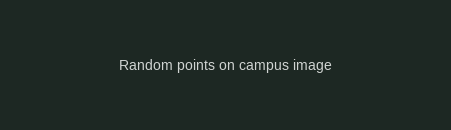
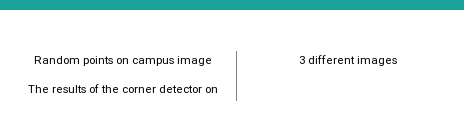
(332, 66) none -> [27,84,219,93] [298,55,398,66] // The results of the corner detector on 3 different images

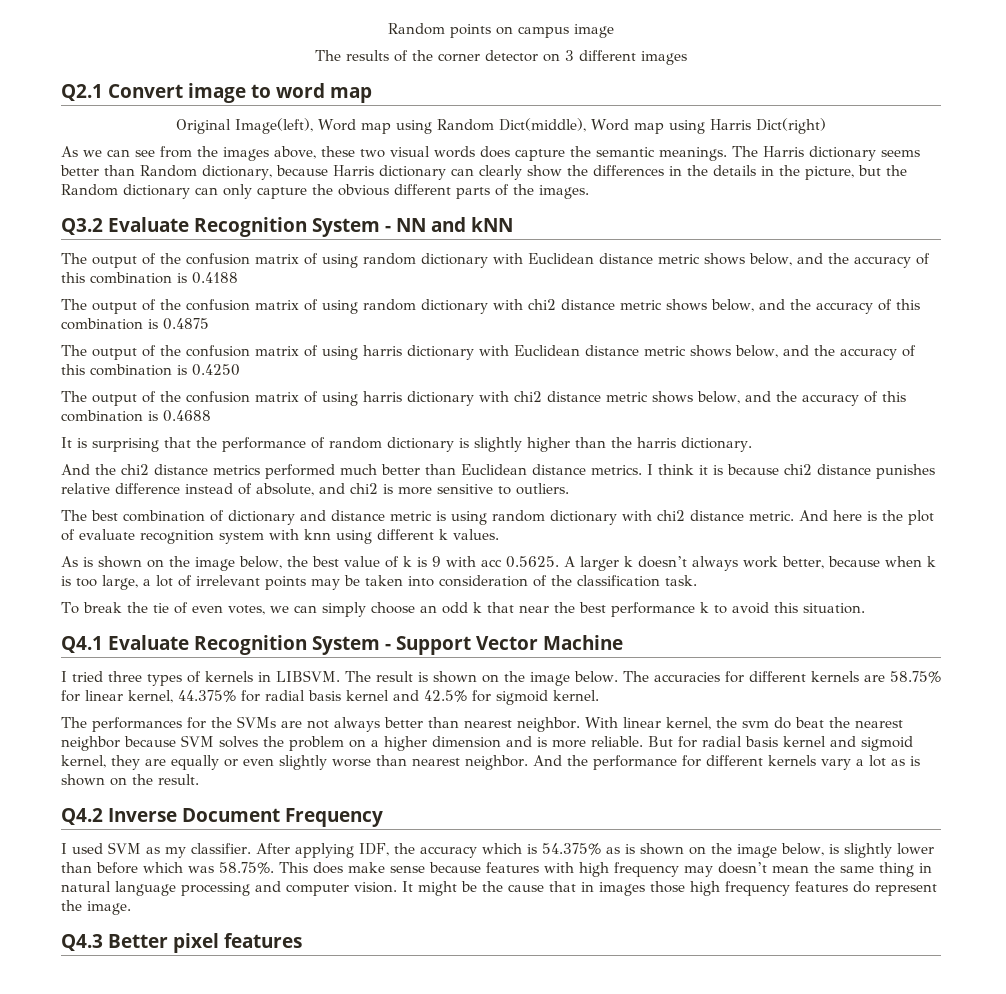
(398, 61) none -> [61,83,372,103] [176,118,826,134] [61,146,920,161] [60,165,907,180] [61,184,589,199] [61,217,513,237] [61,253,930,268] [61,272,238,284] [61,299,920,314] [61,318,209,330] [61,345,916,360] [61,364,240,376] [61,391,906,406] [61,410,211,422] [61,437,752,452] [61,464,935,479] [61,483,569,496] [61,510,934,525] [61,529,499,544] [61,556,936,571] [61,575,697,590] [61,602,865,617] [61,635,623,655] [61,670,941,686] [61,690,599,705] [61,716,903,732] [61,735,913,751] [61,755,920,770] [61,774,199,786] [61,808,383,827] [61,842,934,858] [61,862,932,877] [61,881,937,896] [61,900,131,915] [61,933,302,953] // Q2.1 Convert image to word map // Original Image(left), Word map using Random Dict(middle), Word map using Harris Dict(right) // As we can see from the images above, these two visual words does capture the semantic meanings. The Harris dictionary seems better than Random dictionary, because Harris dictionary can clearly show the differences in the details in the picture, but the Random dictionary can only capture the obvious different parts of the images. // Q3.2 Evaluate Recognition System - NN and kNN // The output of the confusion matrix of using random dictionary with Euclidean distance metric shows below, and the accuracy of this combination is 0.4188 // The output of the confusion matrix of using random dictionary with chi2 distance metric shows below, and the accuracy of this combination is 0.4875 // The output of the confusion matrix of using harris dictionary with Euclidean distance metric shows below, and the accuracy of this combination is 0.4250 // The output of the confusion matrix of using harris dictionary with chi2 distance metric shows below, and the accuracy of this combination is 0.4688 // It is surprising that the performance of random dictionary is slightly higher than the harris dictionary. // And the chi2 distance metrics performed much better than Euclidean distance metrics. I think it is because chi2 distance punishes relative difference instead of absolute, and chi2 is more sensitive to outliers. // The best combination of dictionary and distance metric is using random dictionary with chi2 distance metric. And here is the plot of evaluate recognition system with knn using different k values. // As is shown on the image below, the best value of k is 9 with acc 0.5625. A larger k doesn’t always work better, because when k is too large, a lot of irrelevant points may be taken into consideration of the classification task. // To break the tie of even votes, we can simply choose an odd k that near the best performance k to avoid this situation. // Q4.1 Evaluate Recognition System - Support Vector Machine // I tried three types of kernels in LIBSVM. The result is shown on the image below. The accuracies for different kernels are 58.75% for linear kernel, 44.375% for radial basis kernel and 42.5% for sigmoid kernel. // The performances for the SVMs are not always better than nearest neighbor. With linear kernel, the svm do beat the nearest neighbor because SVM solves the problem on a higher dimension and is more reliable. But for radial basis kernel and sigmoid kernel, they are equally or even slightly worse than nearest neighbor. And the performance for different kernels vary a lot as is shown on the result. // Q4.2 Inverse Document Frequency // I used SVM as my classifier. After applying IDF, the accuracy which is 54.375% as is shown on the image below, is slightly lower than before which was 58.75%. This does make sense because features with high frequency may doesn’t mean the same thing in natural language processing and computer vision. It might be the cause that in images those high frequency features do represent the image. // Q4.3 Better pixel features

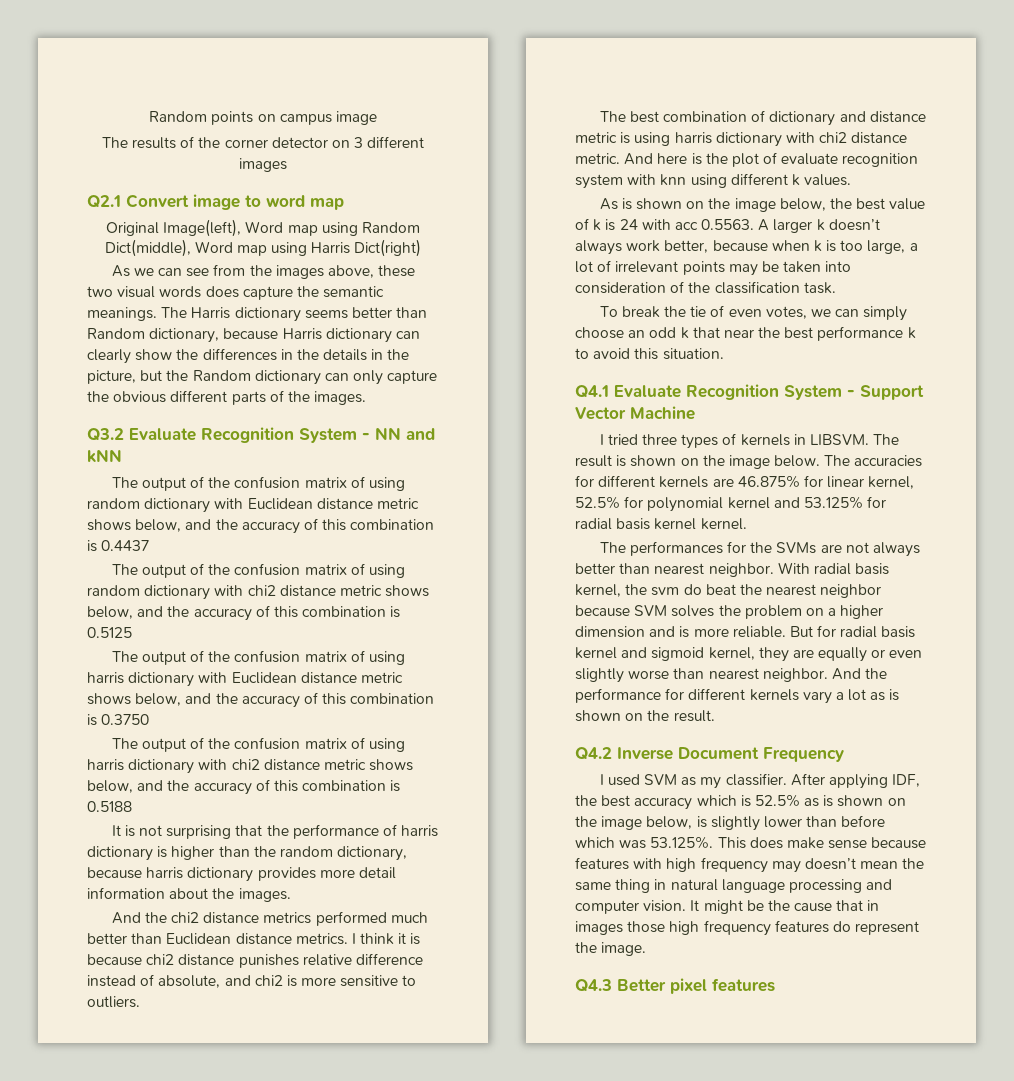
[192,272,238,284] 0.4188 -> [101,540,150,551] 0.4437
[163,318,209,330] 0.4875 -> [87,627,132,638] 0.5125
[192,364,240,376] 0.4250 -> [101,714,150,725] 0.3750
[163,410,211,422] 0.4688 -> [87,801,132,812] 0.5188
(87, 443) none -> [139,825,163,836] not
[329,437,382,449] random -> [401,825,439,837] harris
[474,437,522,452] slightly -> (168, 852) none
[637,437,752,452] harris dictionary. -> [279,846,408,861] [87,867,396,882] [87,887,291,902] random dictionary, because harris dictionary provides more detail information about the images.
[492,510,545,522] random -> [674,132,712,144] harris
[431,556,441,567] 9 -> [619,219,638,230] 24
[505,556,559,568] 0.5625. -> [701,219,755,230] 0.5563.
[889,671,941,683] 58.75% -> [737,475,800,488] 46.875%
[178,690,548,705] 44.375% for radial basis kernel and 42.5% for sigmoid -> [575,496,887,512] [575,518,697,530] 52.5% for polynomial kernel and 53.125% for radial basis kernel
[622,717,661,728] linear -> [813,563,890,575] radial basis
(415, 848) none -> [601,795,631,807] best
[541,843,601,855] 54.375% -> [754,794,800,807] 52.5%
[219,862,274,874] 58.75%. -> [650,836,714,849] 53.125%.

